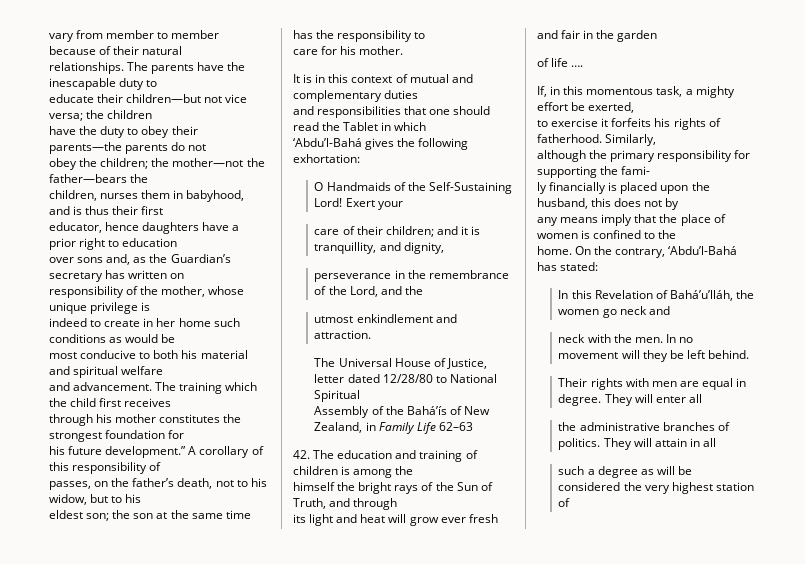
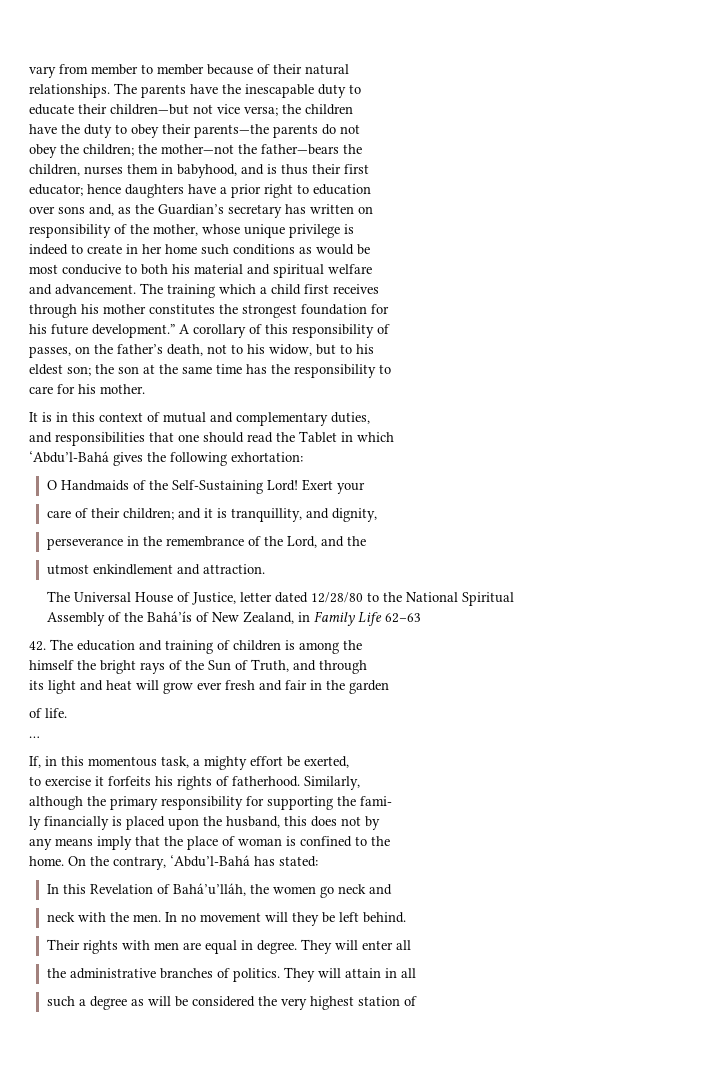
[49,222,102,233] educator, -> [29,184,83,196] educator;
[49,398,67,407] the -> [260,287,267,294] a
[384,90,419,99] duties -> [331,412,370,424] duties,
(447, 379) none -> [382,592,402,602] the
[551,58,584,67] life …. -> [45,708,67,718] [29,736,40,738] life. // …
[537,233,578,239] women -> [238,838,282,846] woman

